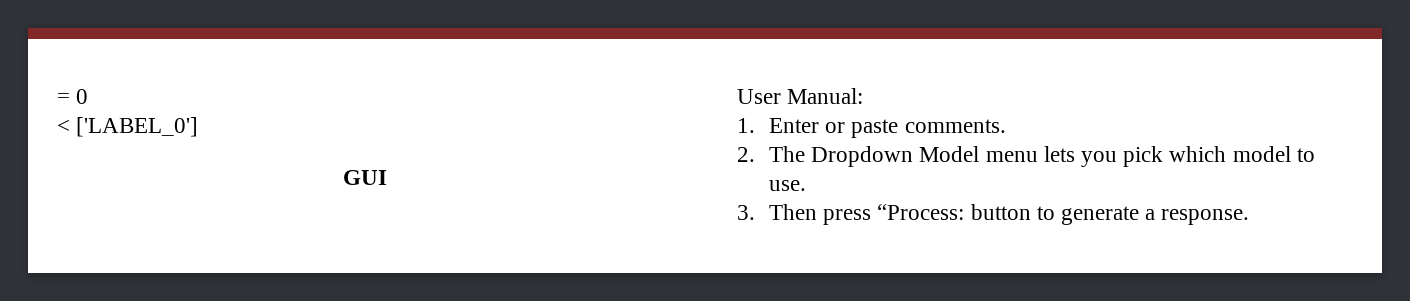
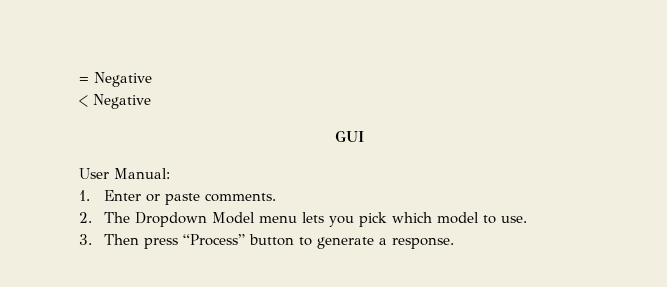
[76,89,89,104] 0 -> [94,72,152,87] Negative
[76,117,199,137] ['LABEL_0'] -> [93,94,151,109] Negative
[877,204,965,220] “Process: -> [183,234,246,246] “Process”

